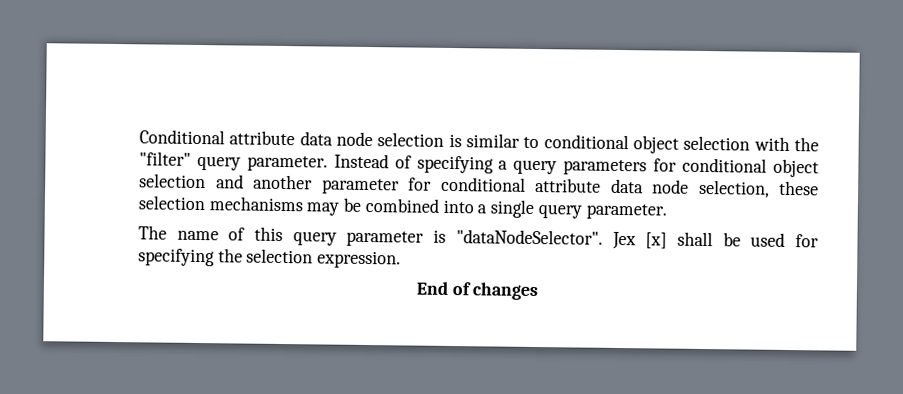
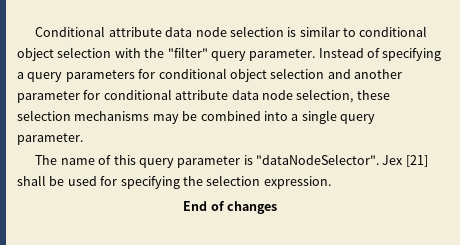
[645,232,668,249] [x] -> [405,155,428,167] [21]

